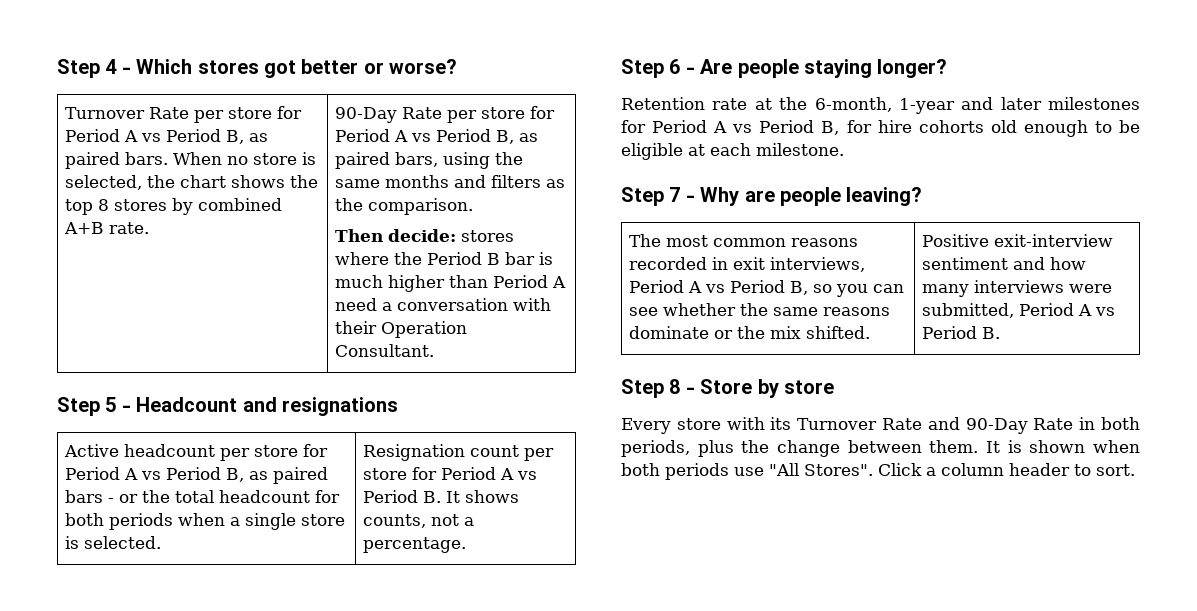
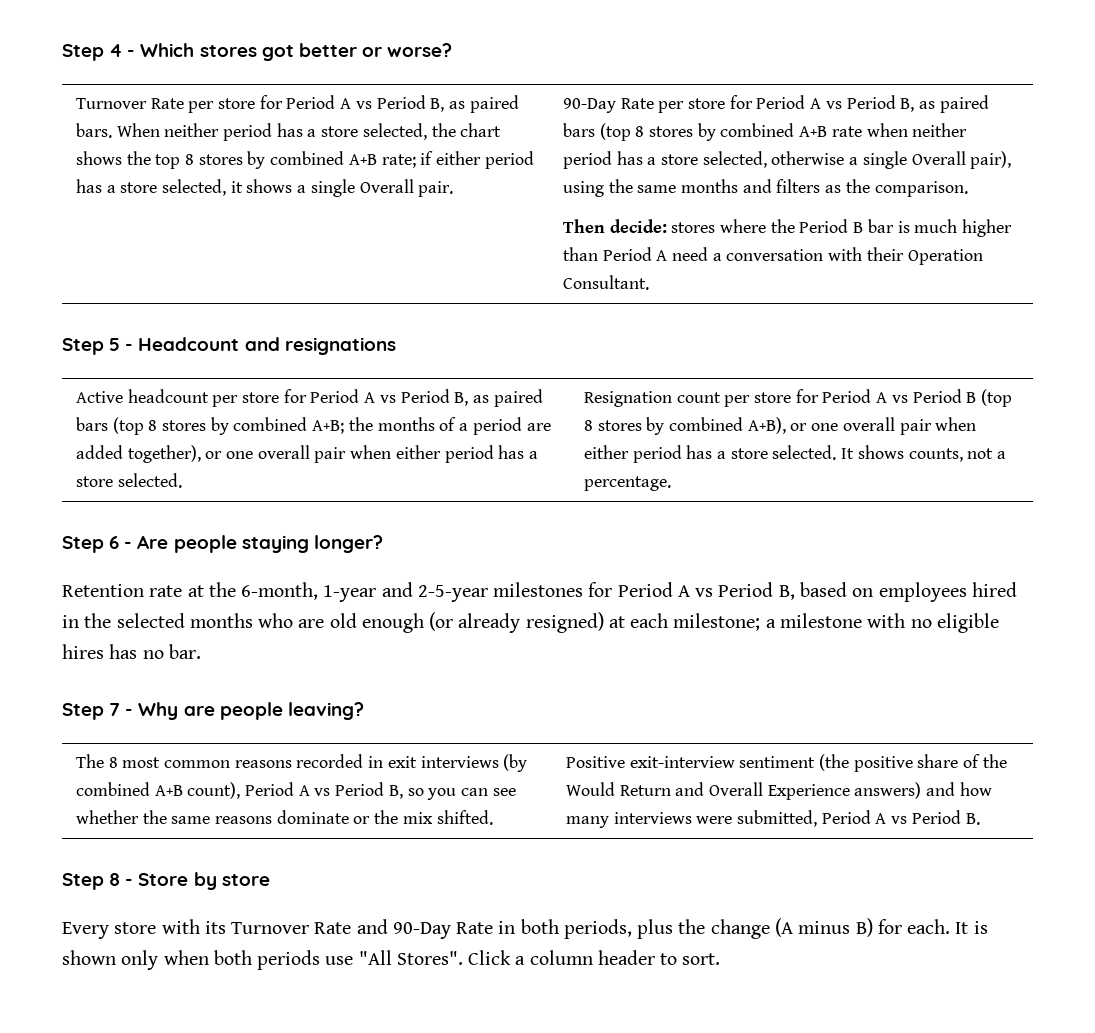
[227,152,317,165] no store is -> [164,123,359,141] neither period has a store
[109,222,150,234] rate. -> [381,151,534,169] [75,179,454,197] rate; if either period has a store selected, it shows a single Overall pair.
[395,152,439,167] bars, -> [562,123,968,141] [562,151,1012,169] bars (top 8 stores by combined A+B rate when neither period has a store selected, otherwise a single Overall pair),
[108,490,341,503] [65,513,346,530] [65,536,80,549] - or the total headcount for both periods when a single store is -> [112,417,551,435] [75,445,539,463] [75,476,113,487] (top 8 stores by combined A+B; the months of a period are added together), or one overall pair when either period has a store
[423,491,442,503] B. -> [966,389,1013,407] [583,417,977,435] [583,445,837,463] B (top 8 stores by combined A+B), or one overall pair when either period has a store selected.
[1000,97,1042,110] later -> [417,585,488,602] 2-5-year
[846,120,1140,137] [621,143,844,160] for hire cohorts old enough to be eligible at each milestone. -> [799,582,1017,602] [62,612,999,633] [62,644,201,659] based on employees hired in the selected months who are old enough (or already resigned) at each milestone; a milestone with no eligible hires has no bar.
(662, 240) none -> [108,757,118,768] 8
[770,257,866,272] interviews, -> [420,754,528,772] [75,782,241,799] interviews (by combined A+B count),
(1009, 263) none -> [819,754,1007,772] [565,782,922,800] (the positive share of the Would Return and Overall Experience answers)
[847,440,979,453] between them. -> [774,918,951,937] (A minus B) for each.
(1086, 446) none -> [121,950,159,970] only

